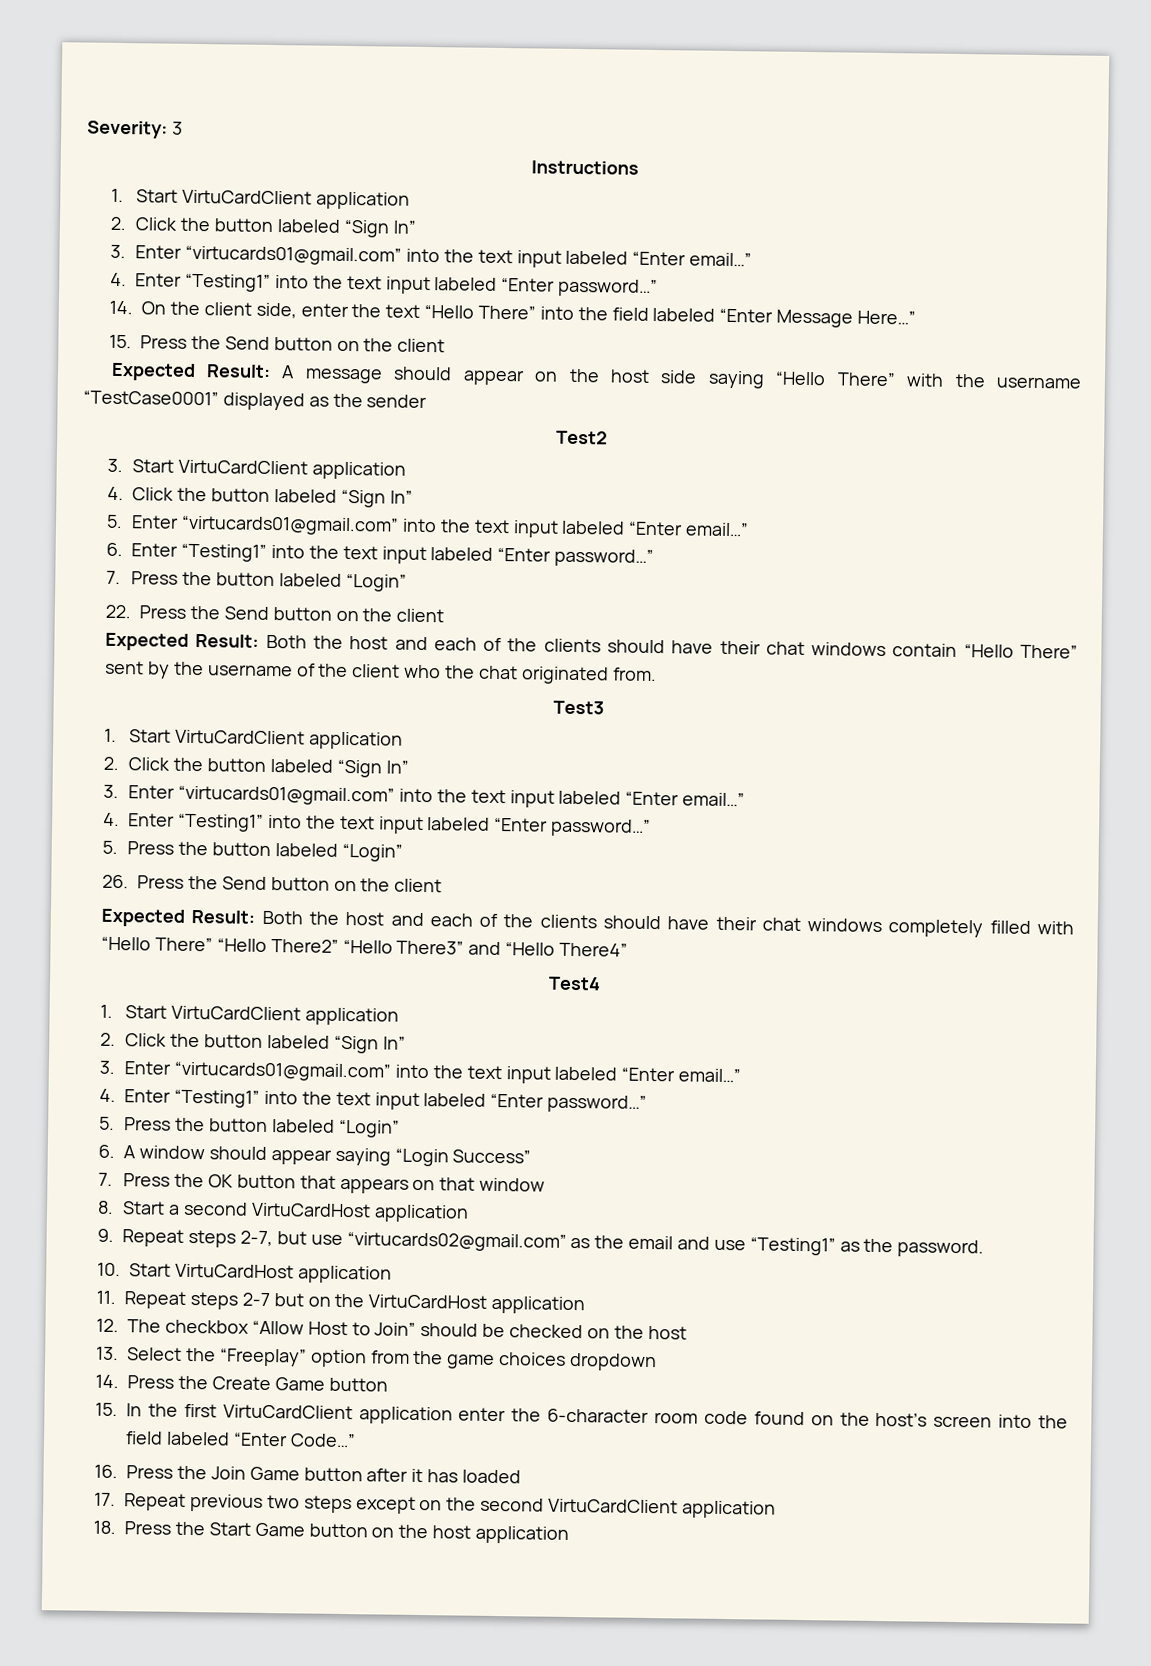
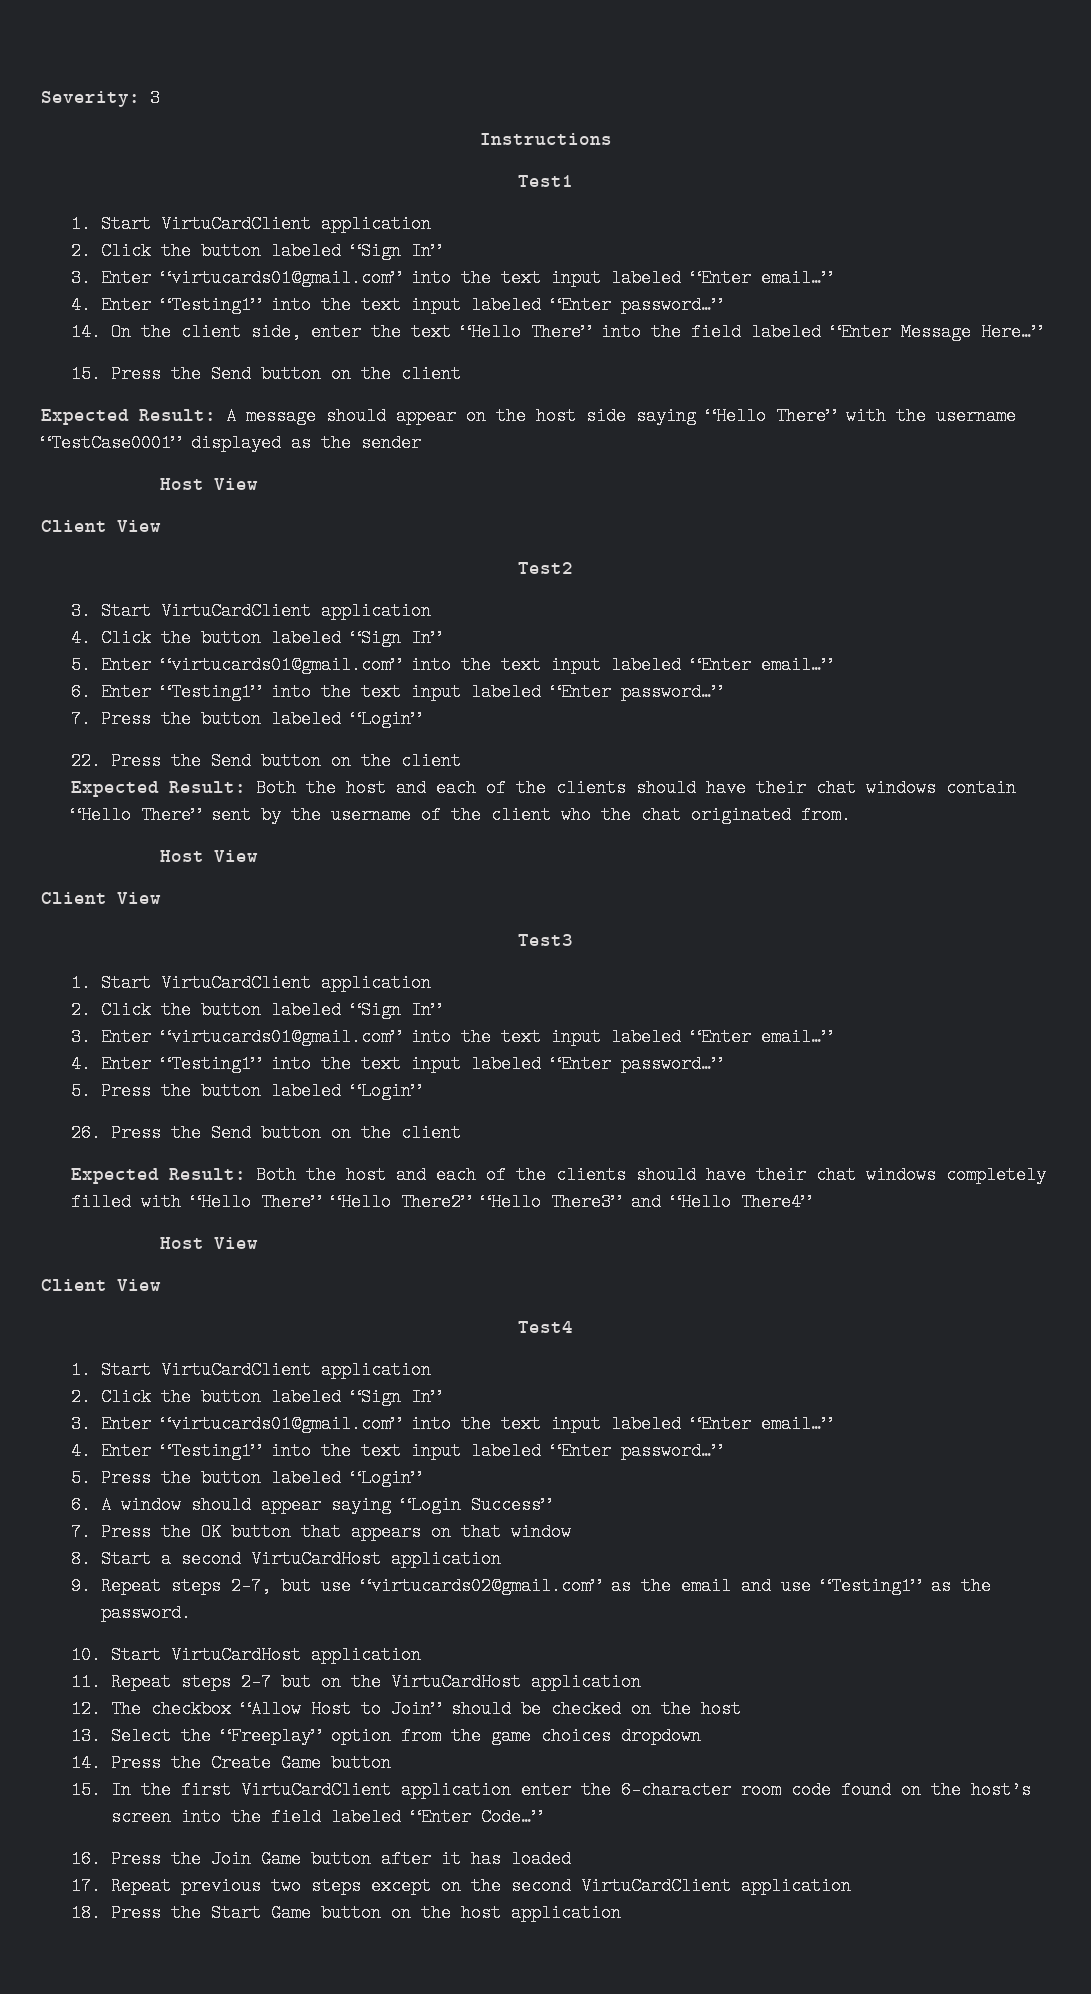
(639, 167) none -> [518,175,573,187] // Test1
(428, 401) none -> [160,478,259,490] [41,520,161,532] // Host View // Client View
(657, 674) none -> [160,850,259,862] [41,892,161,904] // Host View // Client View
(629, 949) none -> [160,1237,259,1249] [41,1279,161,1291] // Host View // Client View

